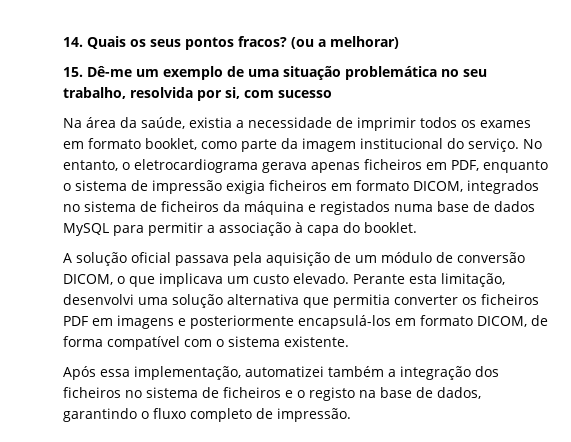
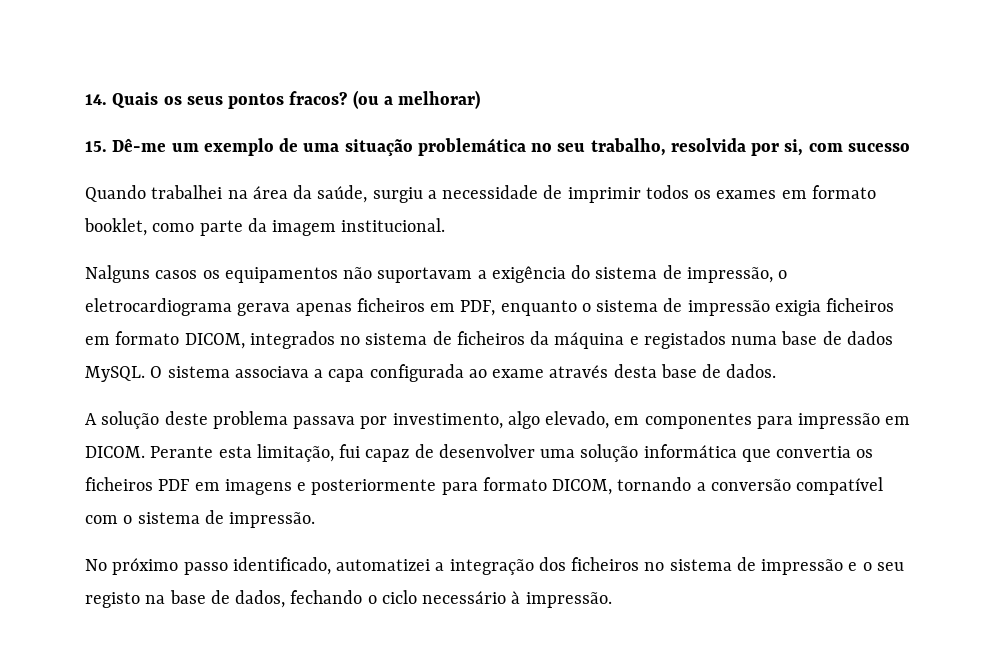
[63,118,82,128] Na -> [85,185,248,202] Quando trabalhei na
[189,117,232,128] existia -> [372,187,423,203] surgiu
[360,138,542,152] [63,160,118,171] institucional do serviço. No entanto, -> [341,218,446,232] [85,265,773,283] institucional. // Nalguns casos os equipamentos não suportavam a exigência do sistema de impressão,
[63,222,417,236] [63,252,525,266] [63,273,505,287] [63,294,458,308] MySQL para permitir a associação à capa do booklet. // A solução oficial passava pela aquisição de um módulo de conversão DICOM, o que implicava um custo elevado. Perante esta limitação, desenvolvi uma solução alternativa que permitia converter -> [85,364,777,382] [85,411,911,429] [85,444,852,462] MySQL. O sistema associava a capa configurada ao exame através desta base de dados. // A solução deste problema passava por investimento, algo elevado, em componentes para impressão em DICOM. Perante esta limitação, fui capaz de desenvolver uma solução informática que convertia
[298,315,548,329] [63,336,349,350] [63,366,384,380] encapsulá-los em formato DICOM, de forma compatível com o sistema existente. // Após essa implementação, automatizei também -> [441,477,884,495] [85,510,316,528] [85,557,431,575] para formato DICOM, tornando a conversão compatível com o sistema de impressão. // No próximo passo identificado, automatizei
[223,387,281,398] ficheiros -> [761,559,844,575] impressão
(305, 394) none -> [876,562,904,571] seu
[63,408,273,422] garantindo o fluxo completo de -> [290,590,521,604] fechando o ciclo necessário à

